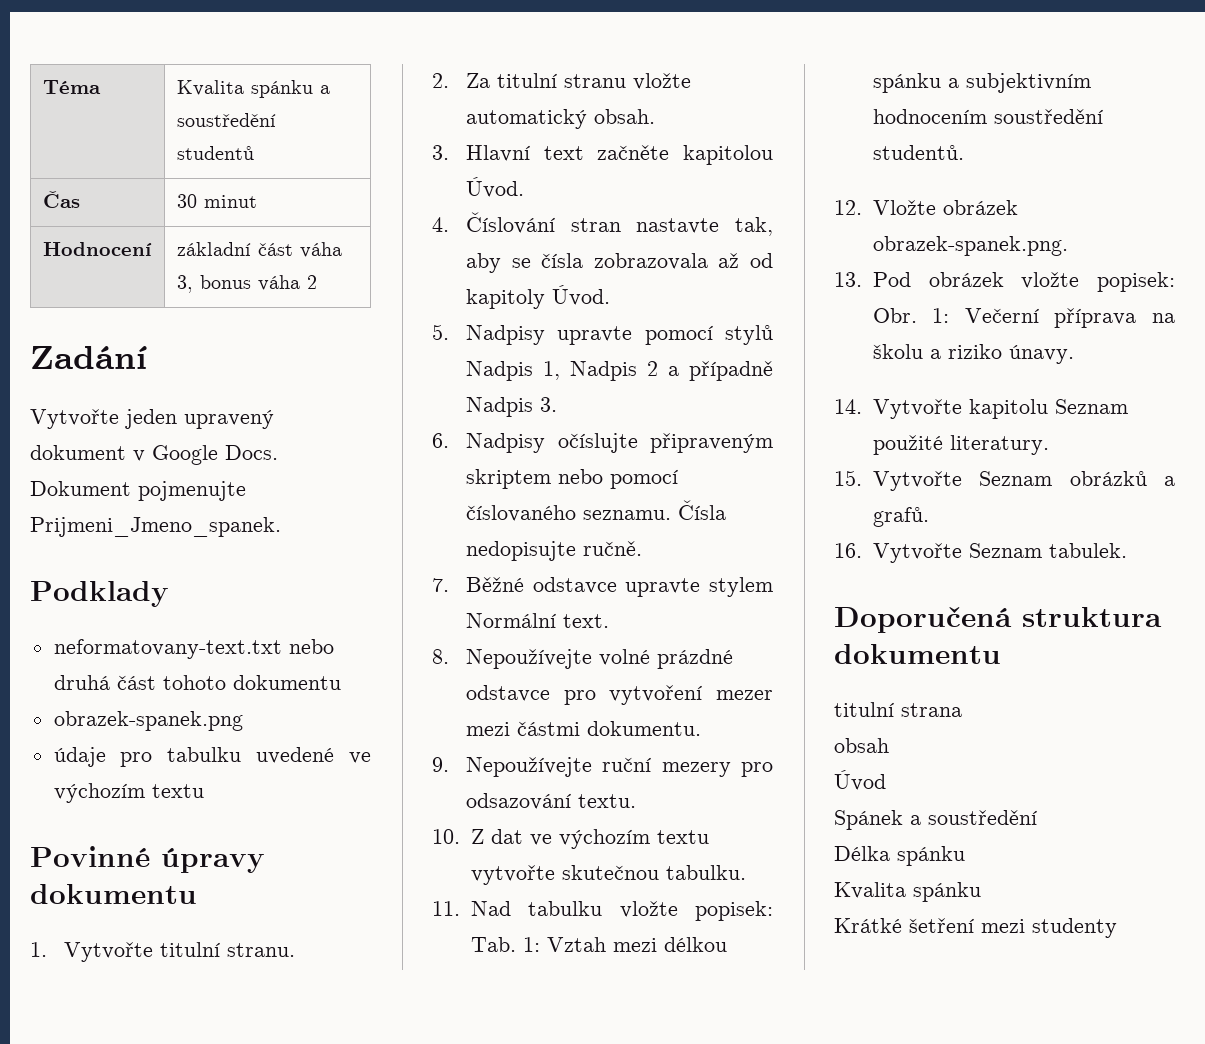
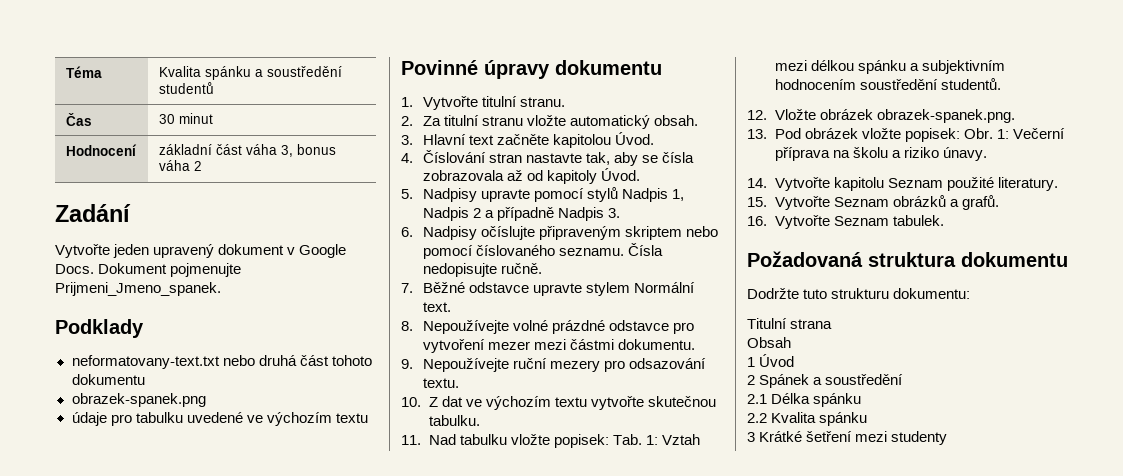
[834,607,1012,633] Doporučená -> [747,251,863,267] Požadovaná
[834,702,894,717] titulní -> [747,288,971,299] [747,318,787,329] Dodržte tuto strukturu dokumentu: // Titulní
[834,738,889,753] obsah // -> [747,337,791,348] [747,357,755,367] Obsah // 1
(886, 780) none -> [747,375,755,385] 2
(1037, 817) none -> [747,394,767,404] 2.1
(965, 856) none -> [747,413,767,423] 2.2
(981, 892) none -> [747,432,755,442] 3

